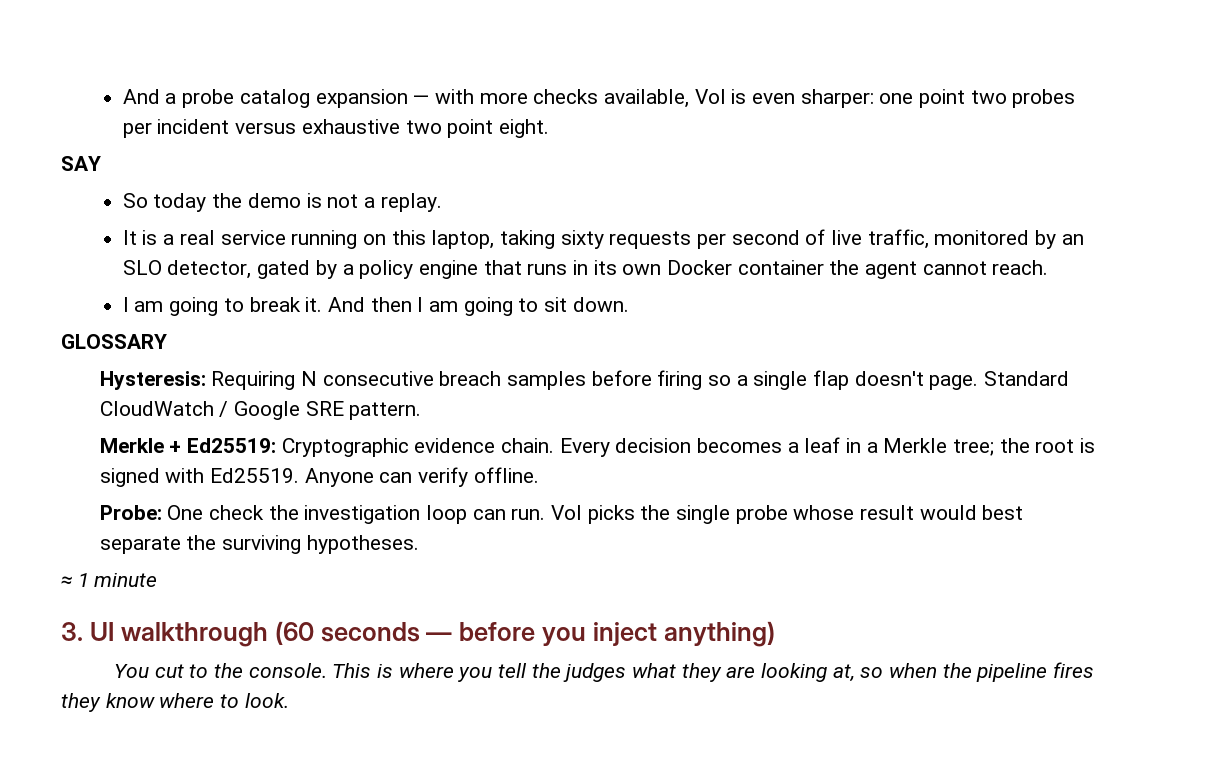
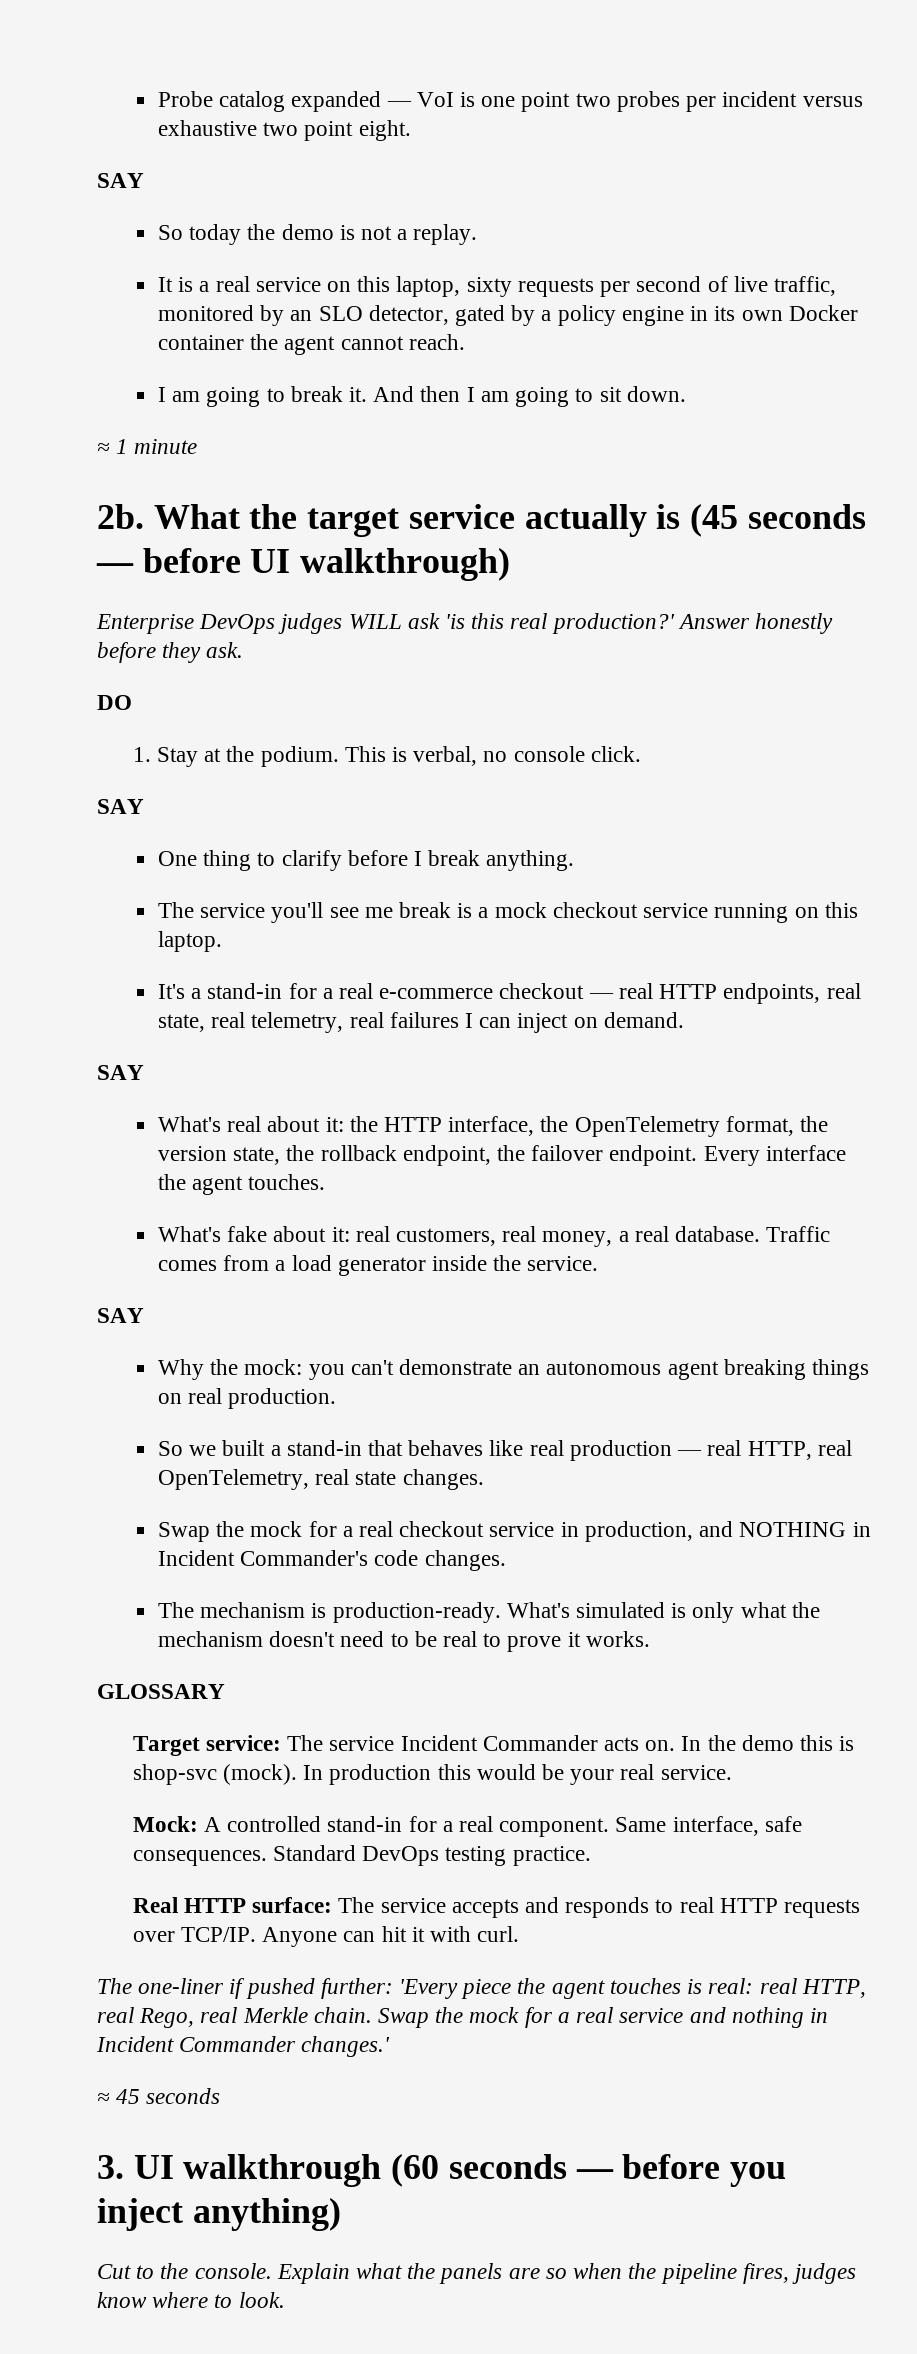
[122,89,874,108] And a probe catalog expansion — with more checks available, VoI is even sharper: -> [158,91,476,112] Probe catalog expanded — VoI is
[291,230,358,249] running -> (321, 284) none
[499,230,555,249] taking -> (461, 286) none
[483,260,568,275] that runs -> (684, 316) none
[61,334,167,349] [99,370,1070,390] [99,401,422,420] [99,437,1096,457] [99,467,539,487] [99,505,1024,524] [99,535,419,554] [61,573,158,587] GLOSSARY // Hysteresis: Requiring N consecutive breach samples before firing so a single flap doesn't page. Standard CloudWatch / Google SRE pattern. // Merkle + Ed25519: Cryptographic evidence chain. Every decision becomes a leaf in a Merkle tree; the root is signed with Ed25519. Anyone can verify offline. // Probe: One check the investigation loop can run. VoI picks the single probe whose result would best separate the surviving hypotheses. // ≈ 1 minute -> [97,439,198,454] [97,504,866,537] [96,548,511,581] [96,613,834,634] [97,642,244,663] [97,695,132,710] [132,746,641,767] [97,799,144,814] [158,850,575,871] [158,902,858,923] [158,931,223,952] [158,983,861,1004] [158,1012,684,1033] [97,1065,144,1080] [158,1116,829,1137] [158,1145,846,1166] [158,1174,326,1195] [158,1226,831,1247] [158,1255,599,1276] [97,1308,144,1323] [158,1359,870,1380] [158,1388,337,1409] [158,1440,852,1461] [158,1469,484,1490] [158,1521,871,1542] [158,1550,506,1571] [158,1602,820,1623] [158,1631,650,1652] [97,1684,225,1699] [132,1735,855,1756] [132,1764,732,1785] [132,1816,802,1837] [132,1845,591,1866] [132,1897,861,1918] [132,1926,520,1947] [97,1978,866,1999] [97,2007,828,2028] [96,2036,391,2057] [97,2088,221,2104] ≈ 1 minute // 2b. What the target service actually is (45 seconds — before UI walkthrough) // Enterprise DevOps judges WILL ask 'is this real production?' Answer honestly before they ask. // DO // 1. Stay at the podium. This is verbal, no console click. // SAY // One thing to clarify before I break anything. // The service you'll see me break is a mock checkout service running on this laptop. // It's a stand-in for a real e-commerce checkout — real HTTP endpoints, real state, real telemetry, real failures I can inject on demand. // SAY // What's real about it: the HTTP interface, the OpenTelemetry format, the version state, the rollback endpoint, the failover endpoint. Every interface the agent touches. // What's fake about it: real customers, real money, a real database. Traffic comes from a load generator inside the service. // SAY // Why the mock: you can't demonstrate an autonomous agent breaking things on real production. // So we built a stand-in that behaves like real production — real HTTP, real OpenTelemetry, real state changes. // Swap the mock for a real checkout service in production, and NOTHING in Incident Commander's code changes. // The mechanism is production-ready. What's simulated is only what the mechanism doesn't need to be real to prove it works. // GLOSSARY // Target service: The service Incident Commander acts on. In the demo this is shop-svc (mock). In production this would be your real service. // Mock: A controlled stand-in for a real component. Same interface, safe consequences. Standard DevOps testing practice. // Real HTTP surface: The service accepts and responds to real HTTP requests over TCP/IP. Anyone can hit it with curl. // The one-liner if pushed further: 'Every piece the agent touches is real: real HTTP, real Rego, real Merkle chain. Swap the mock for a real service and nothing in Incident Commander changes.' // ≈ 45 seconds
[113,664,184,678] You cut -> [97,2264,131,2279] Cut
[332,663,855,682] This is where you tell the judges what they are looking at, -> [276,2263,540,2284] Explain what the panels are
[1053,662,1095,678] [61,693,101,712] fires they -> [742,2263,856,2284] fires, judges

